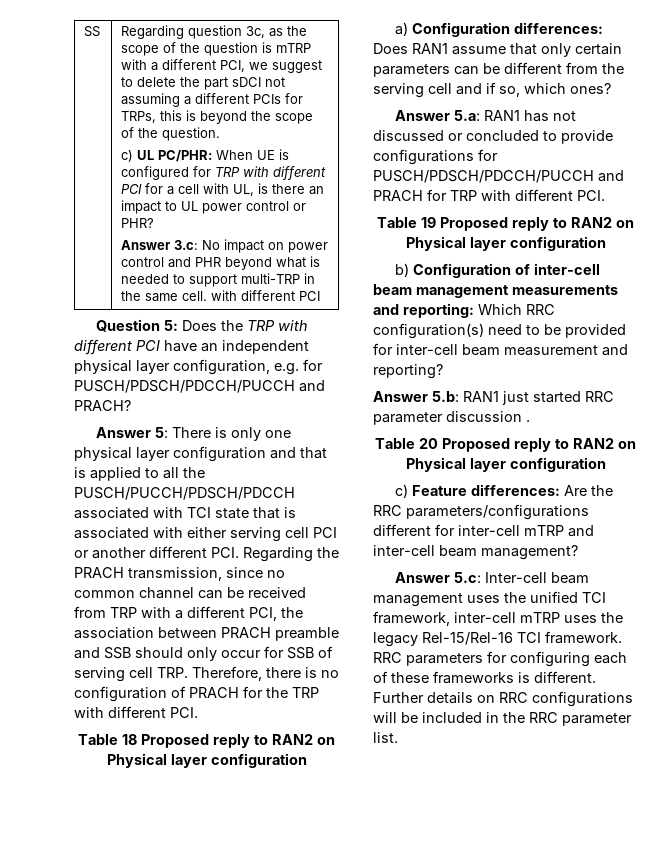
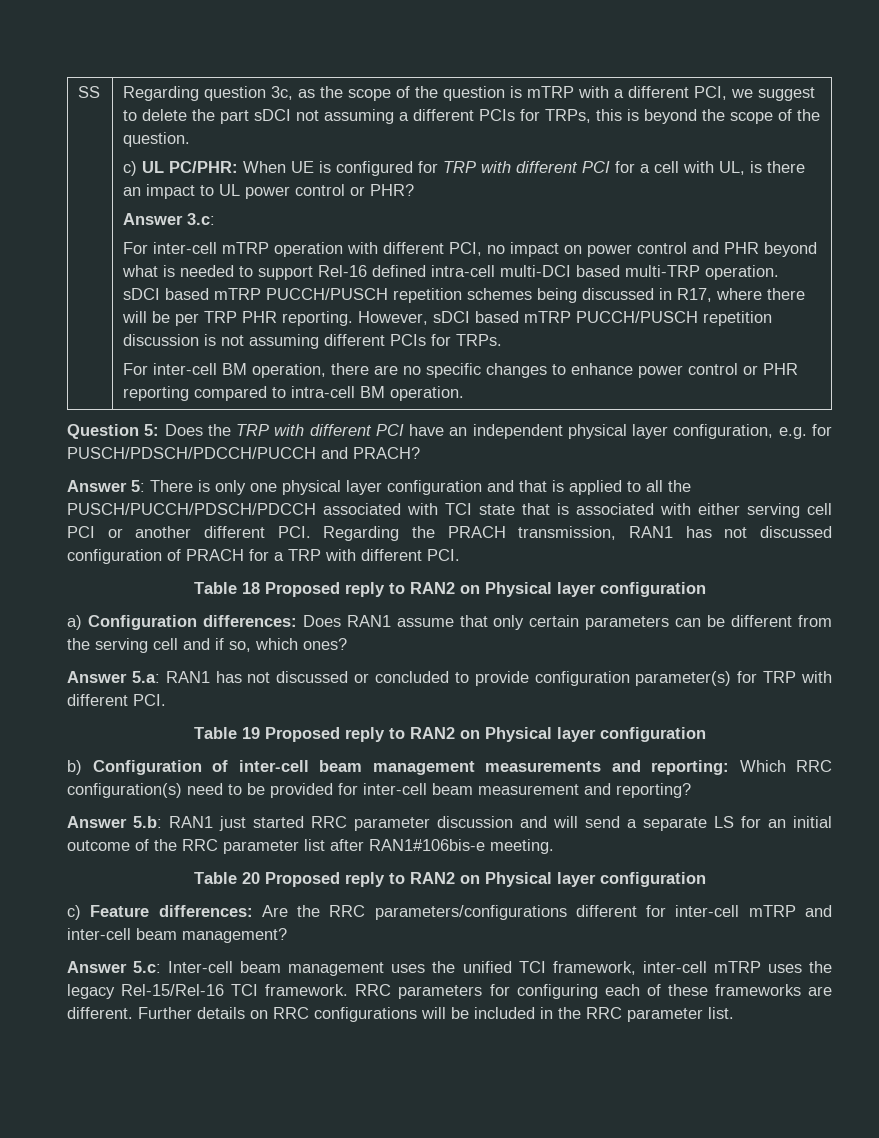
[202,240,221,250] No -> [123,242,506,257] // For inter-cell mTRP operation with different PCI, no
[241,273,316,284] [121,290,321,302] multi-TRP in the same cell. with different PCI -> [318,265,780,280] [123,288,806,303] [122,311,773,326] [123,334,503,349] [123,363,799,378] [123,386,465,401] Rel-16 defined intra-cell multi-DCI based multi-TRP operation. sDCI based mTRP PUCCH/PUSCH repetition schemes being discussed in R17, where there will be per TRP PHR reporting. However, sDCI based mTRP PUCCH/PUSCH repetition discussion is not assuming different PCIs for TRPs. // For inter-cell BM operation, there are no specific changes to enhance power control or PHR reporting compared to intra-cell BM operation.
[226,567,285,578] [74,587,306,599] [74,606,303,621] [74,627,339,641] [74,646,333,661] [74,666,339,682] since no common channel can be received from TRP with a different PCI, the association between PRACH preamble and SSB should only occur for SSB of serving cell TRP. Therefore, there is no -> [629,526,832,538] RAN1 has not discussed
[266,687,288,698] the -> [274,552,284,561] a
[373,149,498,165] [373,170,624,183] [373,190,423,201] configurations for PUSCH/PDSCH/PDCCH/PUCCH and PRACH -> [534,671,732,686] configuration parameter(s)
[526,420,530,422] . -> [520,816,832,831] [67,839,554,854] and will send a separate LS for an initial outcome of the RRC parameter list after RAN1#106bis-e meeting.
[518,672,530,683] is -> [808,986,833,996] are

